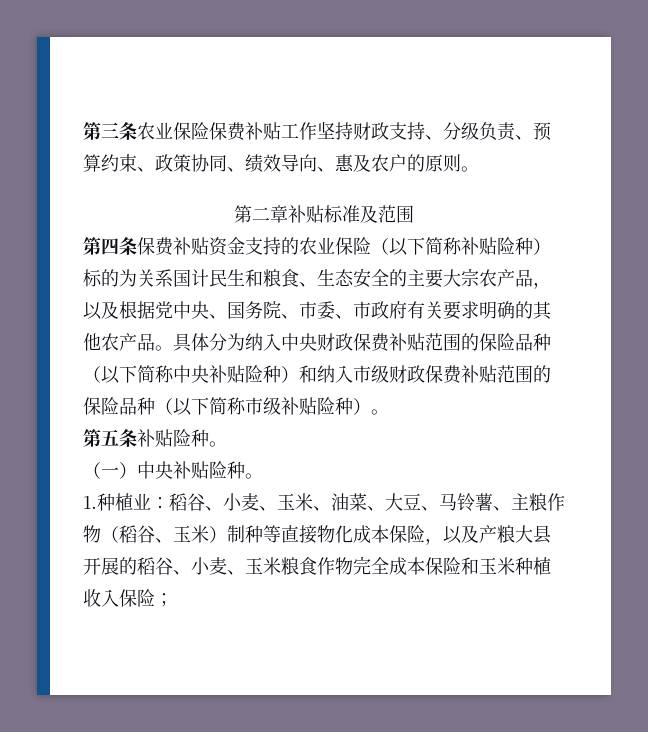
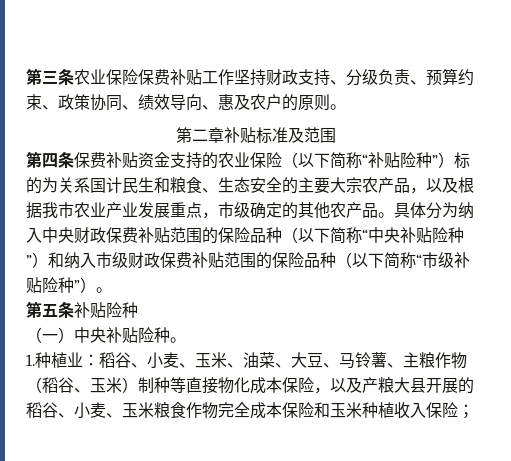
[461,237,533,255] 补贴险种 -> [362,152,438,168] “补贴险种”
[155,301,515,320] 党中央、国务院、市委、市政府有关要求明确 -> [42,202,282,219] 我市农业产业发展重点，市级确定
[173,365,281,383] 中央补贴险种 -> [362,227,464,243] [26,255,32,266] “中央补贴险种”
(246, 406) none -> [416,254,422,266] “
(353, 406) none -> [74,280,80,291] ”
[209,441,227,447] 。 -> (138, 310) none

